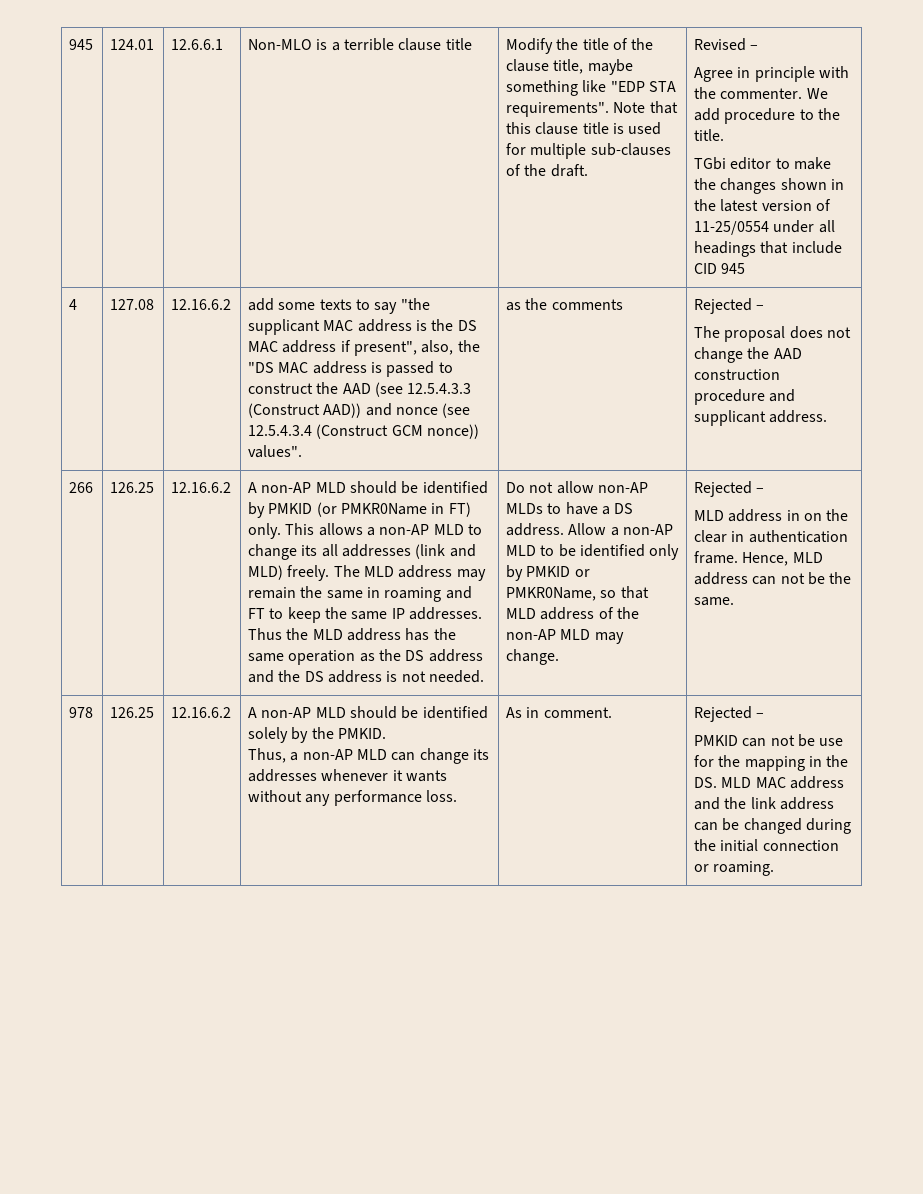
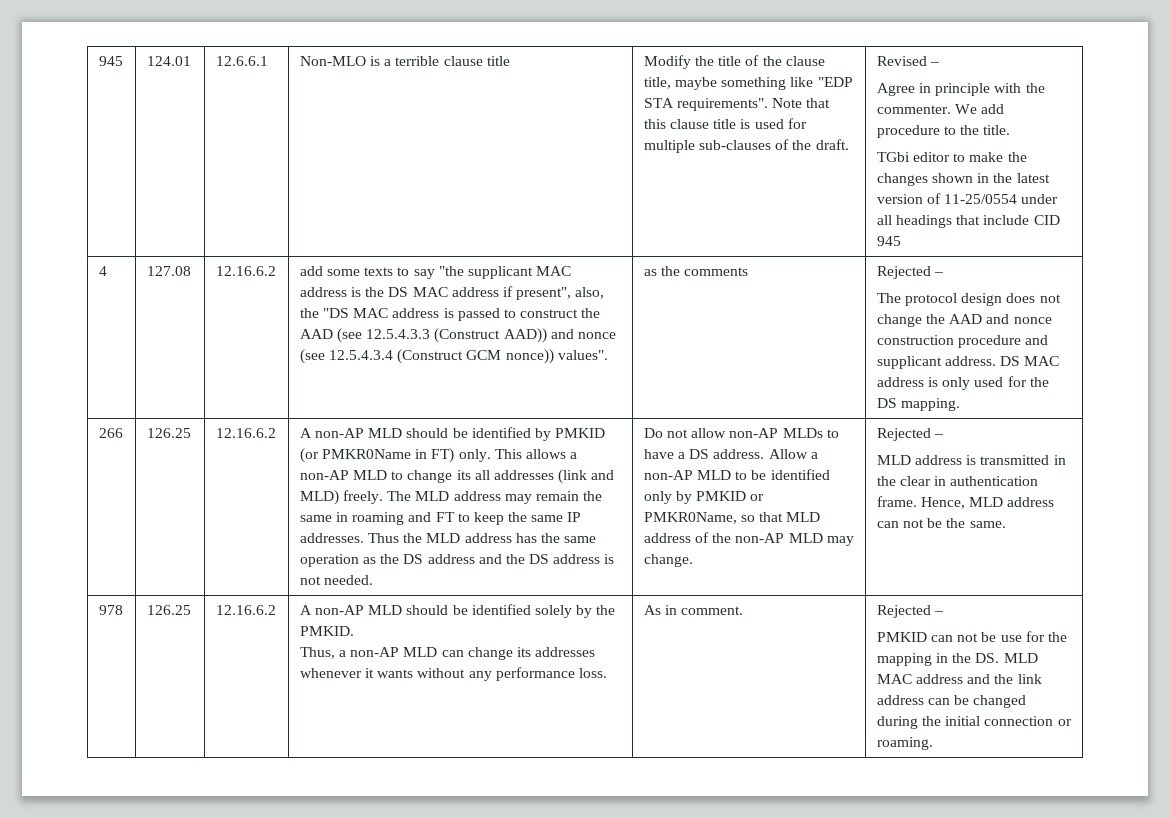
[724,326,786,342] proposal -> [904,293,1003,306] protocol design
(802, 353) none -> [986,314,1052,324] and nonce
(828, 416) none -> [1000,356,1060,366] [876,376,1049,390] [876,398,960,411] DS MAC address is only used for the DS mapping.
[786,510,823,521] in on -> [966,455,1066,465] is transmitted in

